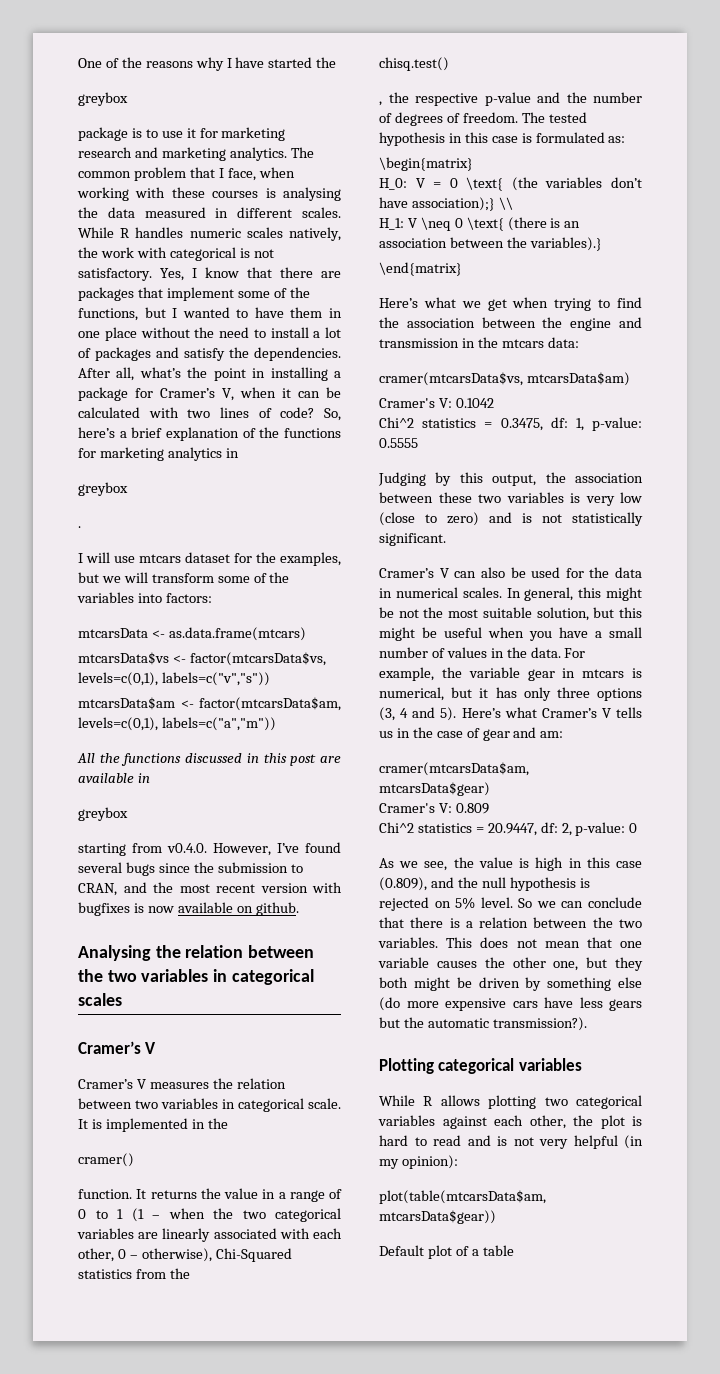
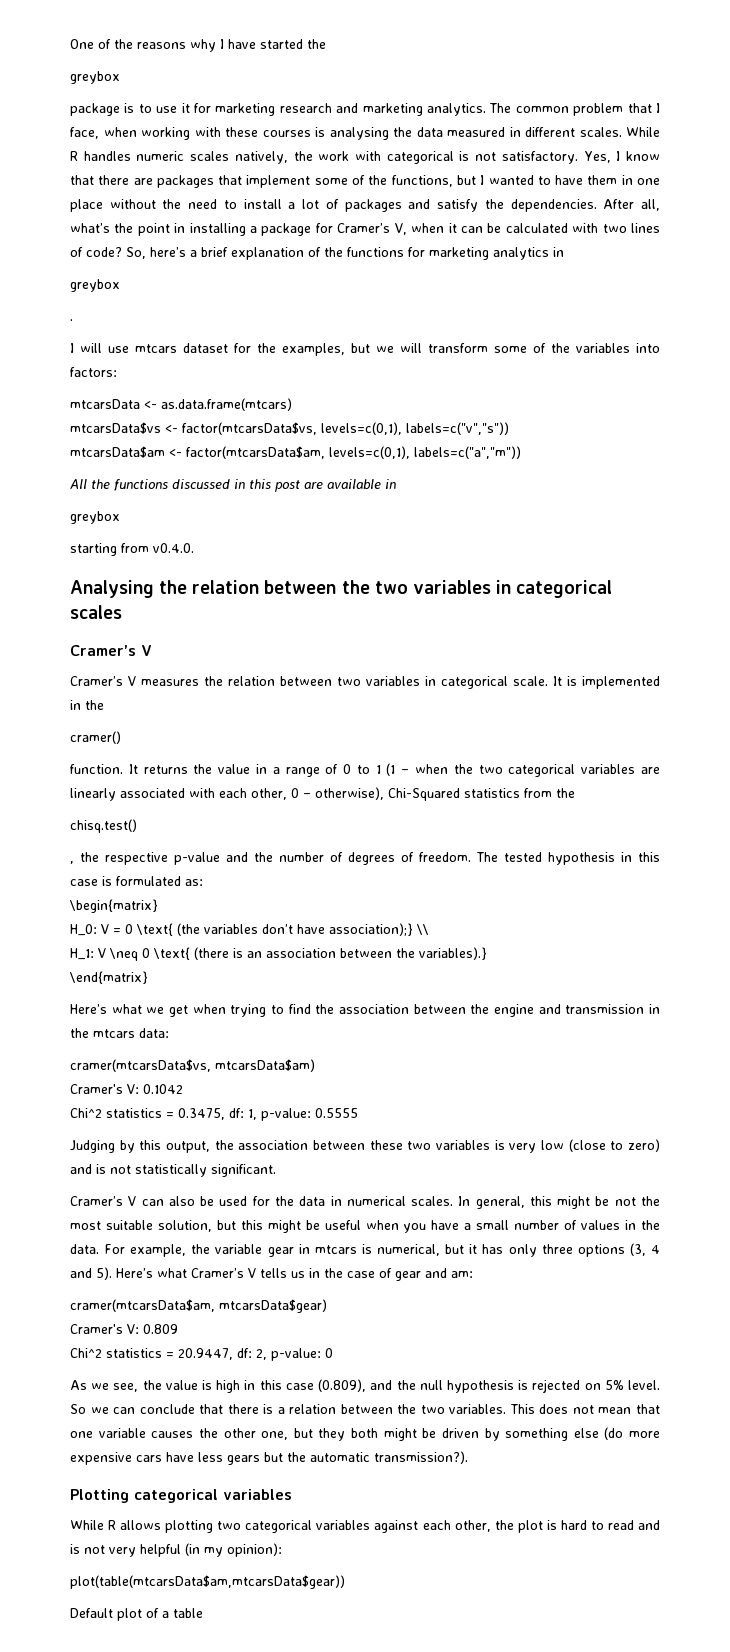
[213,842,341,856] [78,862,303,876] [78,882,342,896] [78,902,299,916] However, I’ve found several bugs since the submission to CRAN, and the most recent version with bugfixes is now available on github. -> (194, 548) none

